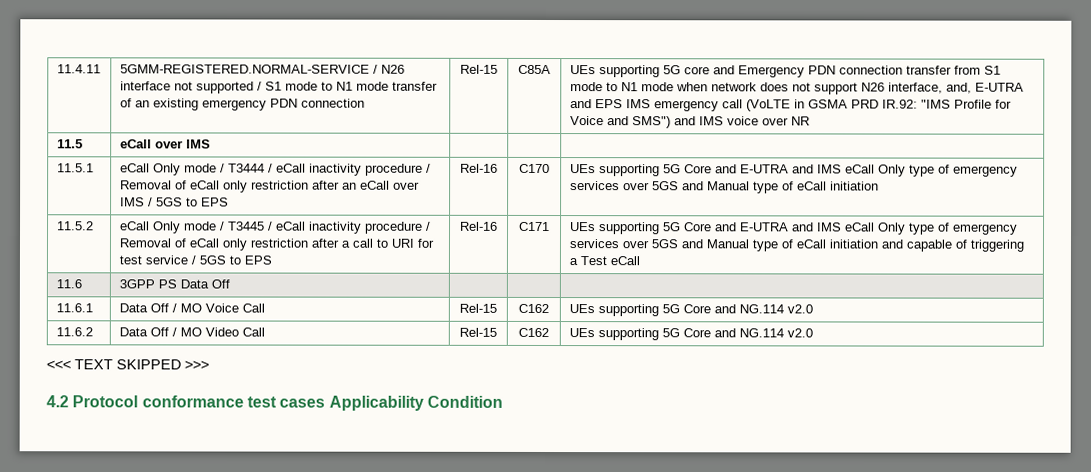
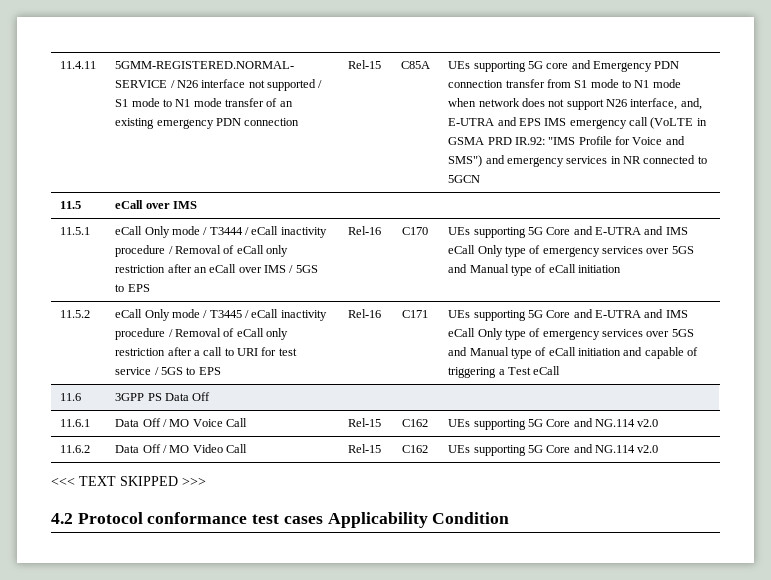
[698,116,810,126] IMS voice over NR -> [506,155,707,167] [448,175,481,183] emergency services in NR connected to 5GCN

